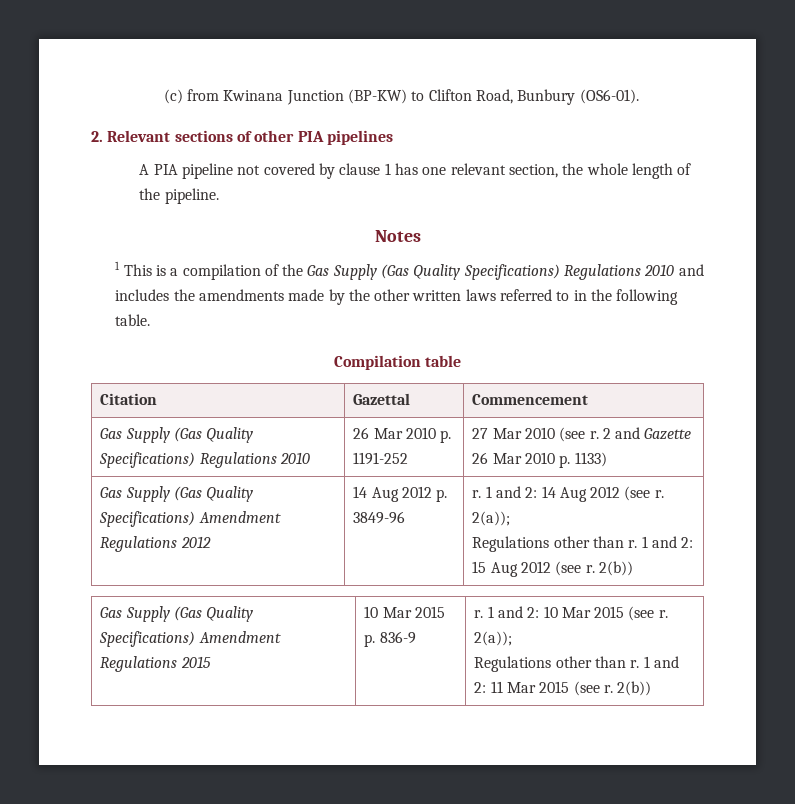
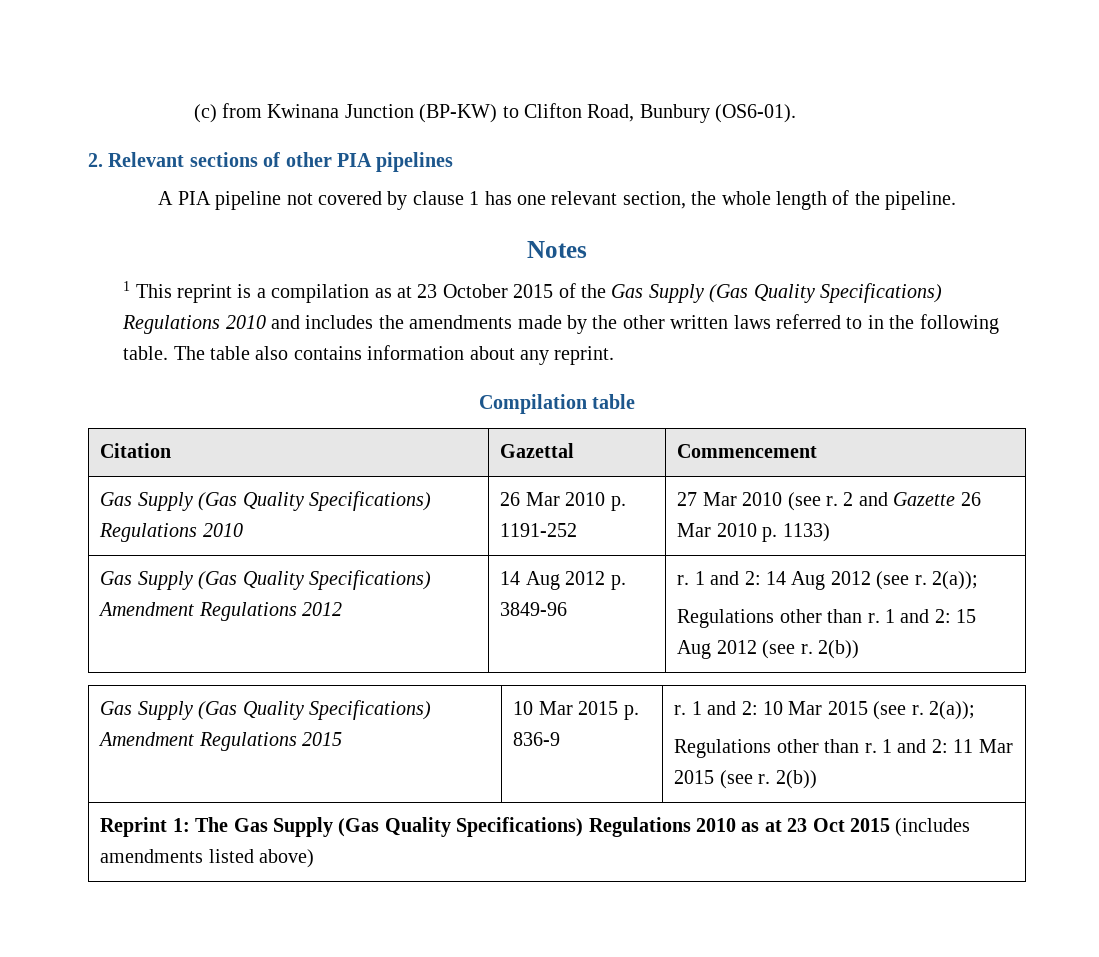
(152, 270) none -> [177,284,233,303] reprint
(261, 272) none -> [374,284,554,298] as at 23 October 2015
(151, 320) none -> [173,345,615,365] The table also contains information about any reprint.
(652, 688) none -> [100,817,971,837] [100,849,315,868] // Reprint 1: The Gas Supply (Gas Quality Specifications) Regulations 2010 as at 23 Oct 2015 (includes amendments listed above)

